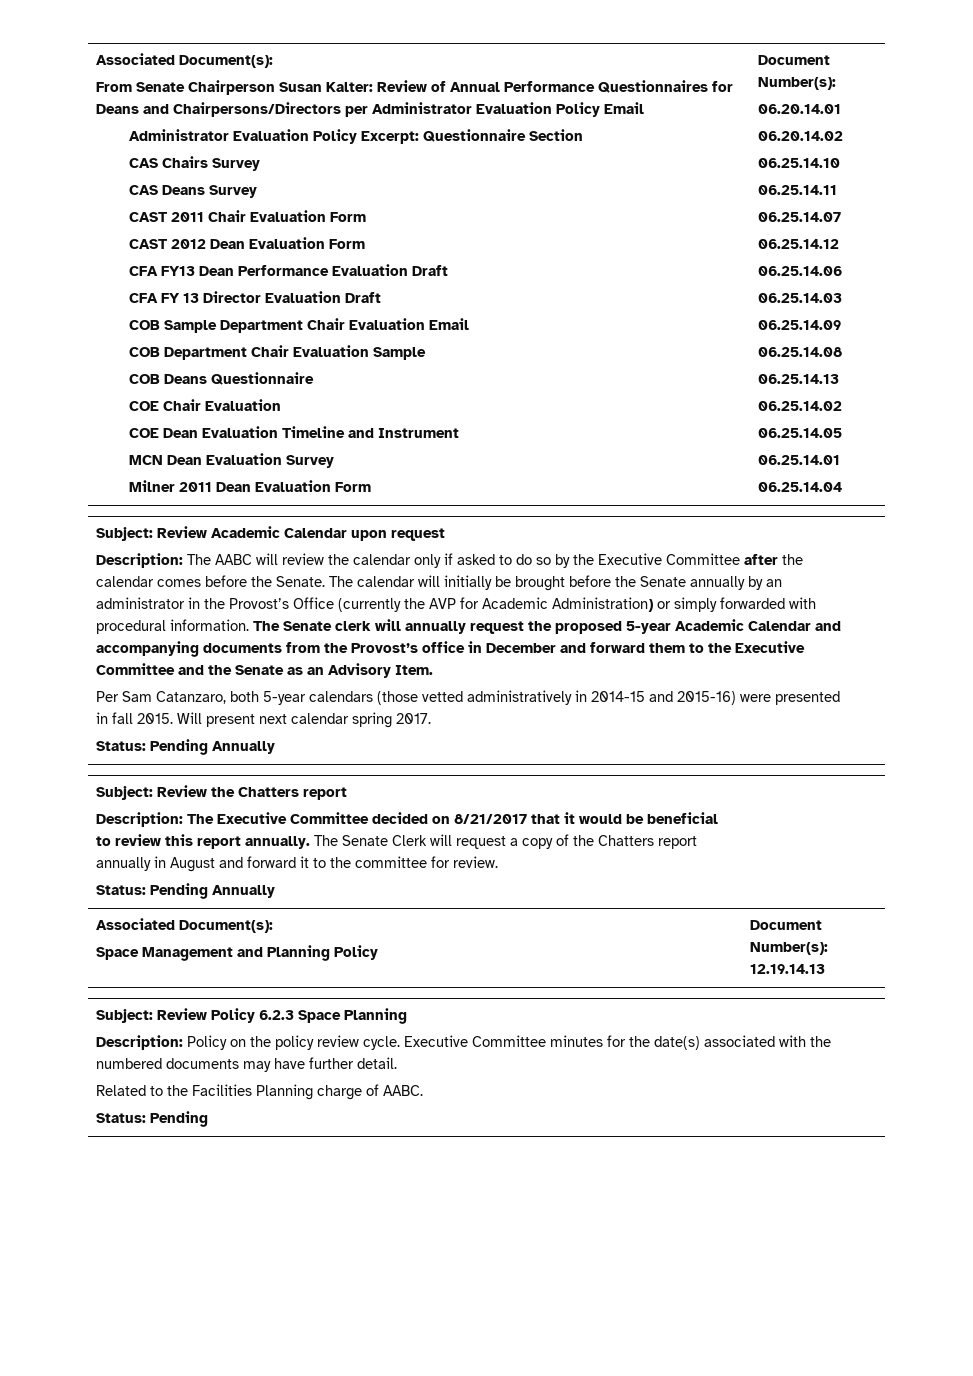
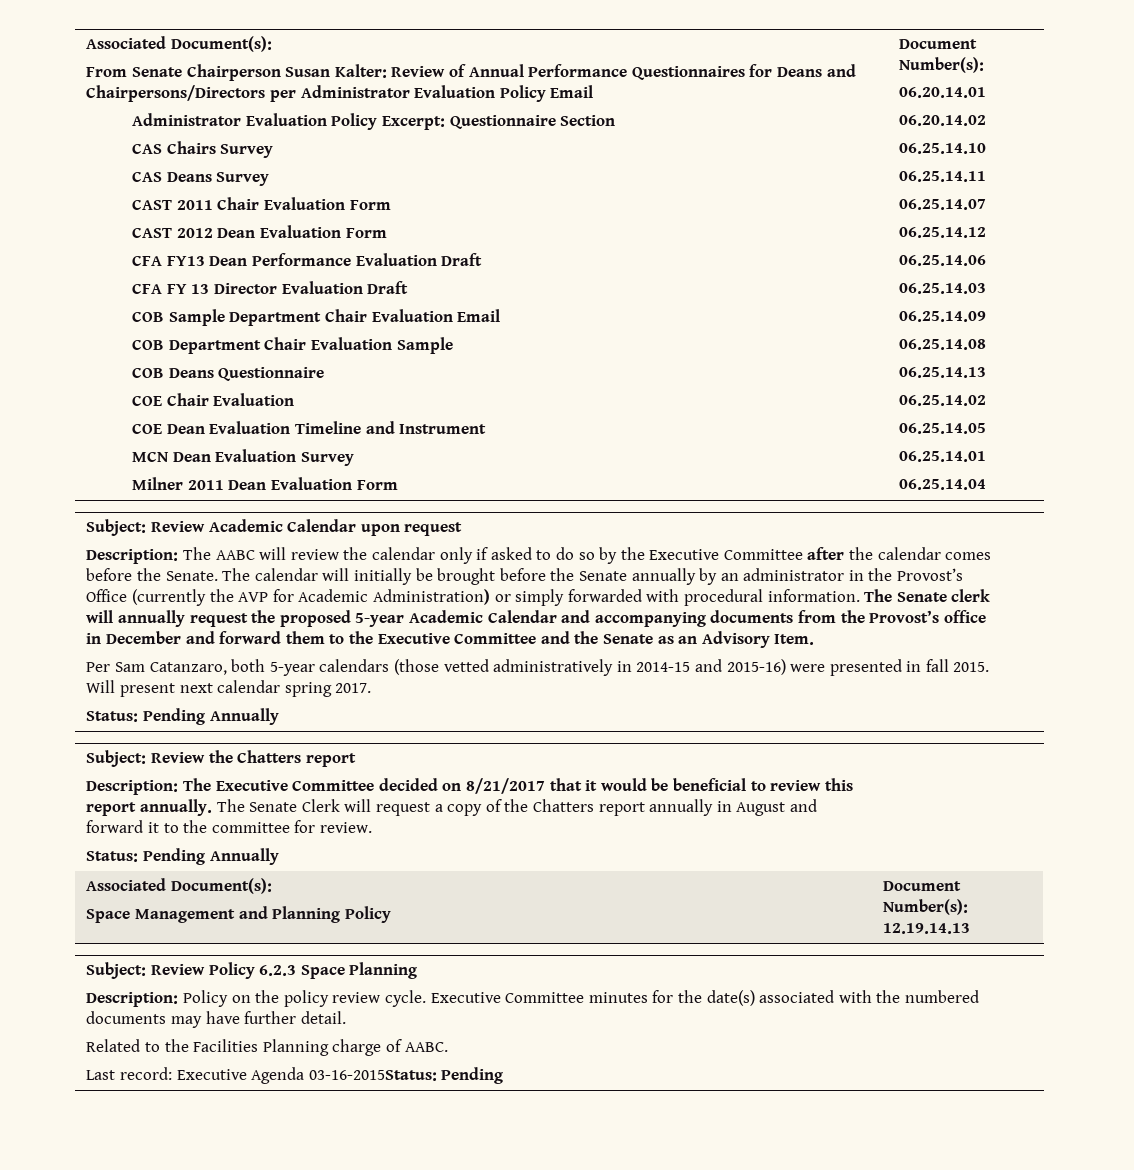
[95,1113,146,1123] Status: -> [86,1067,437,1084] Last record: Executive Agenda 03-16-2015Status:

